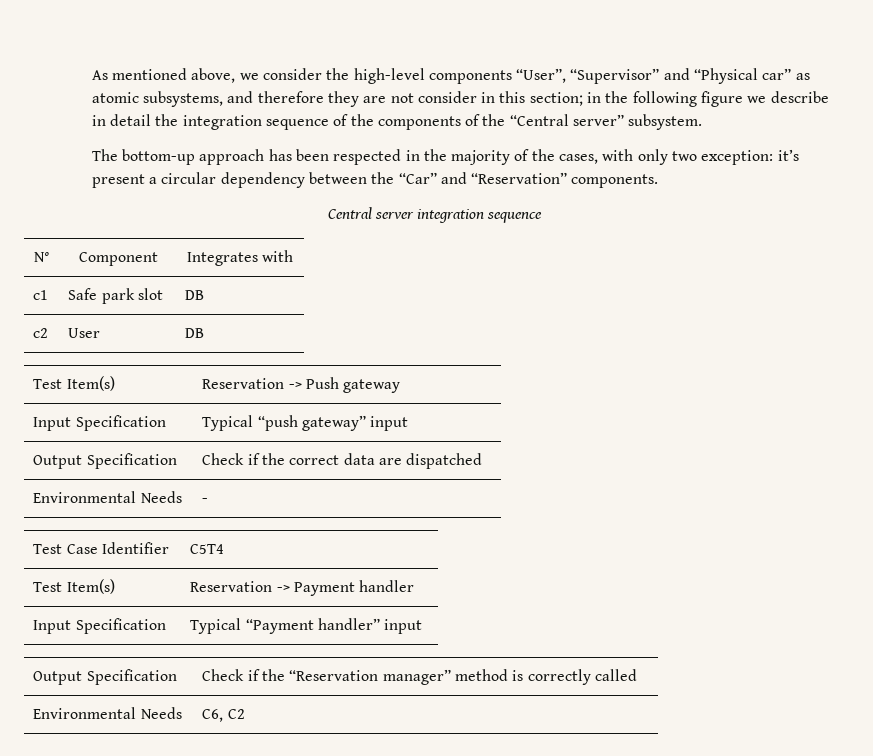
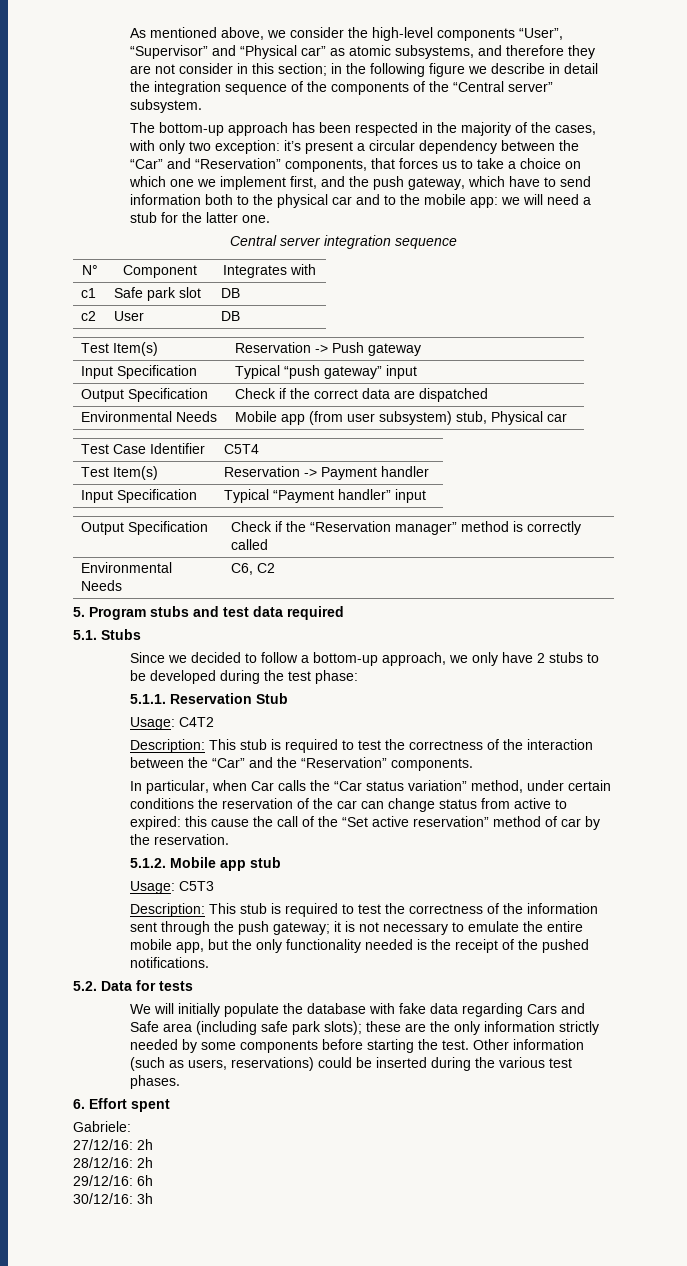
[571,174,659,188] components. -> [285,158,582,172] [129,176,592,190] [130,194,592,208] [130,212,271,223] components, that forces us to take a choice on which one we implement first, and the push gateway, which have to send information both to the physical car and to the mobile app: we will need a stub for the latter one.
[202,498,209,503] - -> [235,411,568,425] Mobile app (from user subsystem) stub, Physical car
(245, 714) none -> [73,606,344,620] [73,629,141,640] [130,652,600,666] [130,670,359,684] [130,693,289,704] [130,717,215,730] [130,739,594,753] [130,757,474,771] [130,780,612,794] [130,798,568,812] [130,816,601,830] [130,834,230,845] [130,857,282,871] [130,881,215,894] [130,903,599,917] [130,921,584,935] [130,939,590,953] [130,957,210,968] [73,980,193,991] [130,1003,586,1017] [130,1021,600,1035] [130,1039,585,1053] [130,1057,573,1071] [130,1075,181,1089] [73,1098,170,1112] [73,1121,131,1132] [73,1139,153,1150] [73,1157,153,1168] [73,1175,153,1186] [73,1193,153,1204] // 5. Program stubs and test data required // 5.1. Stubs // Since we decided to follow a bottom-up approach, we only have 2 stubs to be developed during the test phase: // 5.1.1. Reservation Stub // Usage: C4T2 // Description: This stub is required to test the correctness of the interaction between the “Car” and the “Reservation” components. // In particular, when Car calls the “Car status variation” method, under certain conditions the reservation of the car can change status from active to expired: this cause the call of the “Set active reservation” method of car by the reservation. // 5.1.2. Mobile app stub // Usage: C5T3 // Description: This stub is required to test the correctness of the information sent through the push gateway; it is not necessary to emulate the entire mobile app, but the only functionality needed is the receipt of the pushed notifications. // 5.2. Data for tests // We will initially populate the database with fake data regarding Cars and Safe area (including safe park slots); these are the only information strictly needed by some components before starting the test. Other information (such as users, reservations) could be inserted during the various test phases. // 6. Effort spent // Gabriele: // 27/12/16: 2h // 28/12/16: 2h // 29/12/16: 6h // 30/12/16: 3h

